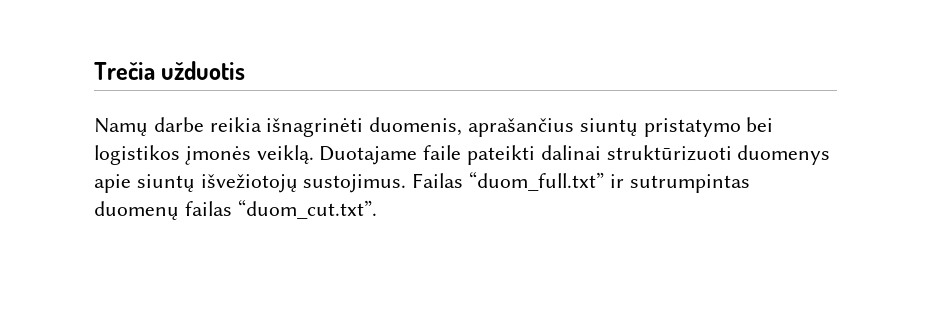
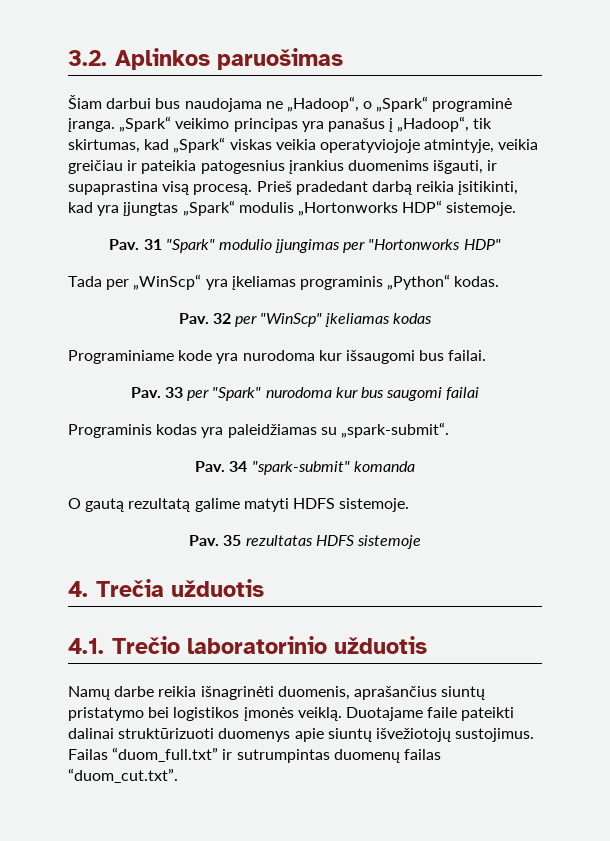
[94,62,155,80] Trečia -> [68,48,343,70] [68,95,513,112] [68,116,493,132] [68,137,539,153] [68,160,498,174] [68,181,519,195] [68,200,517,216] [109,239,501,253] [68,274,500,290] [178,313,433,327] [68,350,487,364] [130,387,480,401] [68,422,449,438] [195,461,415,475] [68,498,410,512] [189,535,421,549] [68,579,264,597] [68,636,327,654] 3.2. Aplinkos paruošimas // Šiam darbui bus naudojama ne „Hadoop“, o „Spark“ programinė įranga. „Spark“ veikimo principas yra panašus į „Hadoop“, tik skirtumas, kad „Spark“ viskas veikia operatyviojoje atmintyje, veikia greičiau ir pateikia patogesnius įrankius duomenims išgauti, ir supaprastina visą procesą. Prieš pradedant darbą reikia įsitikinti, kad yra įjungtas „Spark“ modulis „Hortonworks HDP“ sistemoje. // Pav. 31 "Spark" modulio įjungimas per "Hortonworks HDP" // Tada per „WinScp“ yra įkeliamas programinis „Python“ kodas. // Pav. 32 per "WinScp" įkeliamas kodas // Programiniame kode yra nurodoma kur išsaugomi bus failai. // Pav. 33 per "Spark" nurodoma kur bus saugomi failai // Programinis kodas yra paleidžiamas su „spark-submit“. // Pav. 34 "spark-submit" komanda // O gautą rezultatą galime matyti HDFS sistemoje. // Pav. 35 rezultatas HDFS sistemoje // 4. Trečia užduotis // 4.1. Trečio laboratorinio

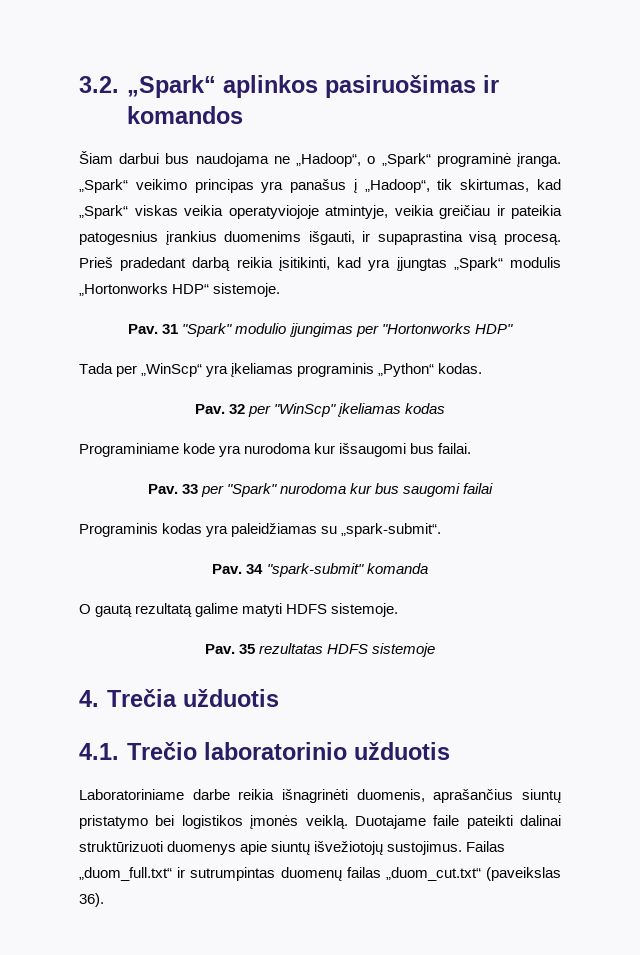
[114,48,343,70] Aplinkos paruošimas -> [126,75,499,98] [126,106,243,124] „Spark“ aplinkos pasiruošimas ir komandos
[68,686,110,700] Namų -> [79,789,184,800] Laboratoriniame
[112,747,219,762] “duom_full.txt” -> [79,867,172,881] „duom_full.txt“
[68,768,178,783] “duom_cut.txt”. -> [385,867,561,881] [79,893,104,907] „duom_cut.txt“ (paveikslas 36).

